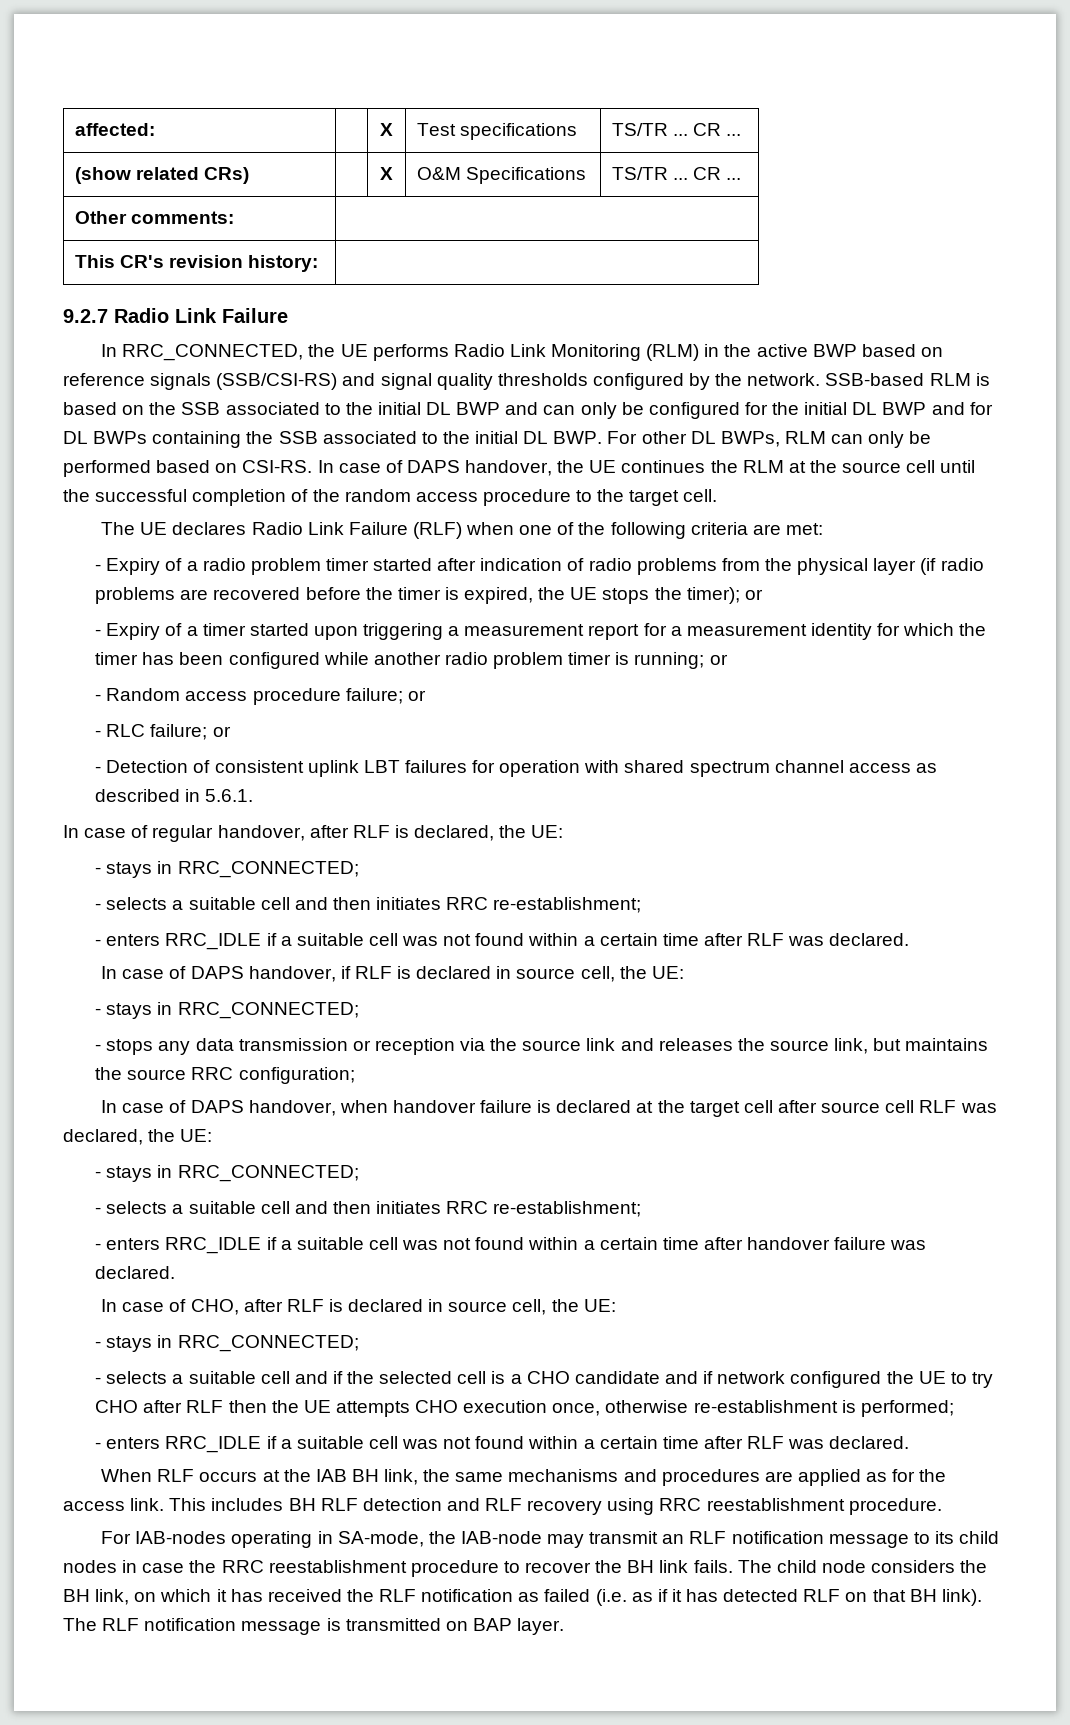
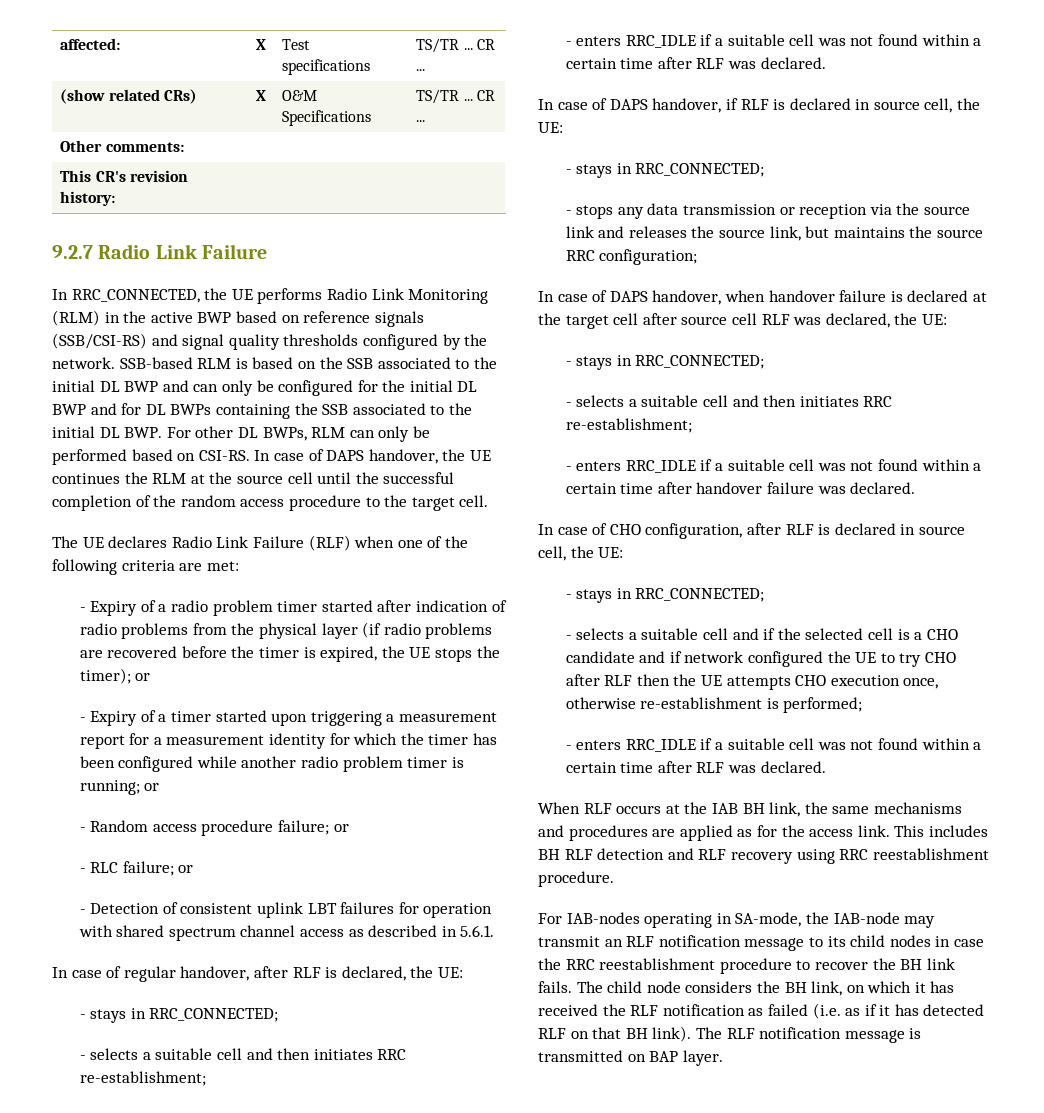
[190,1299,239,1315] CHO, -> [609,523,743,539] CHO configuration,

